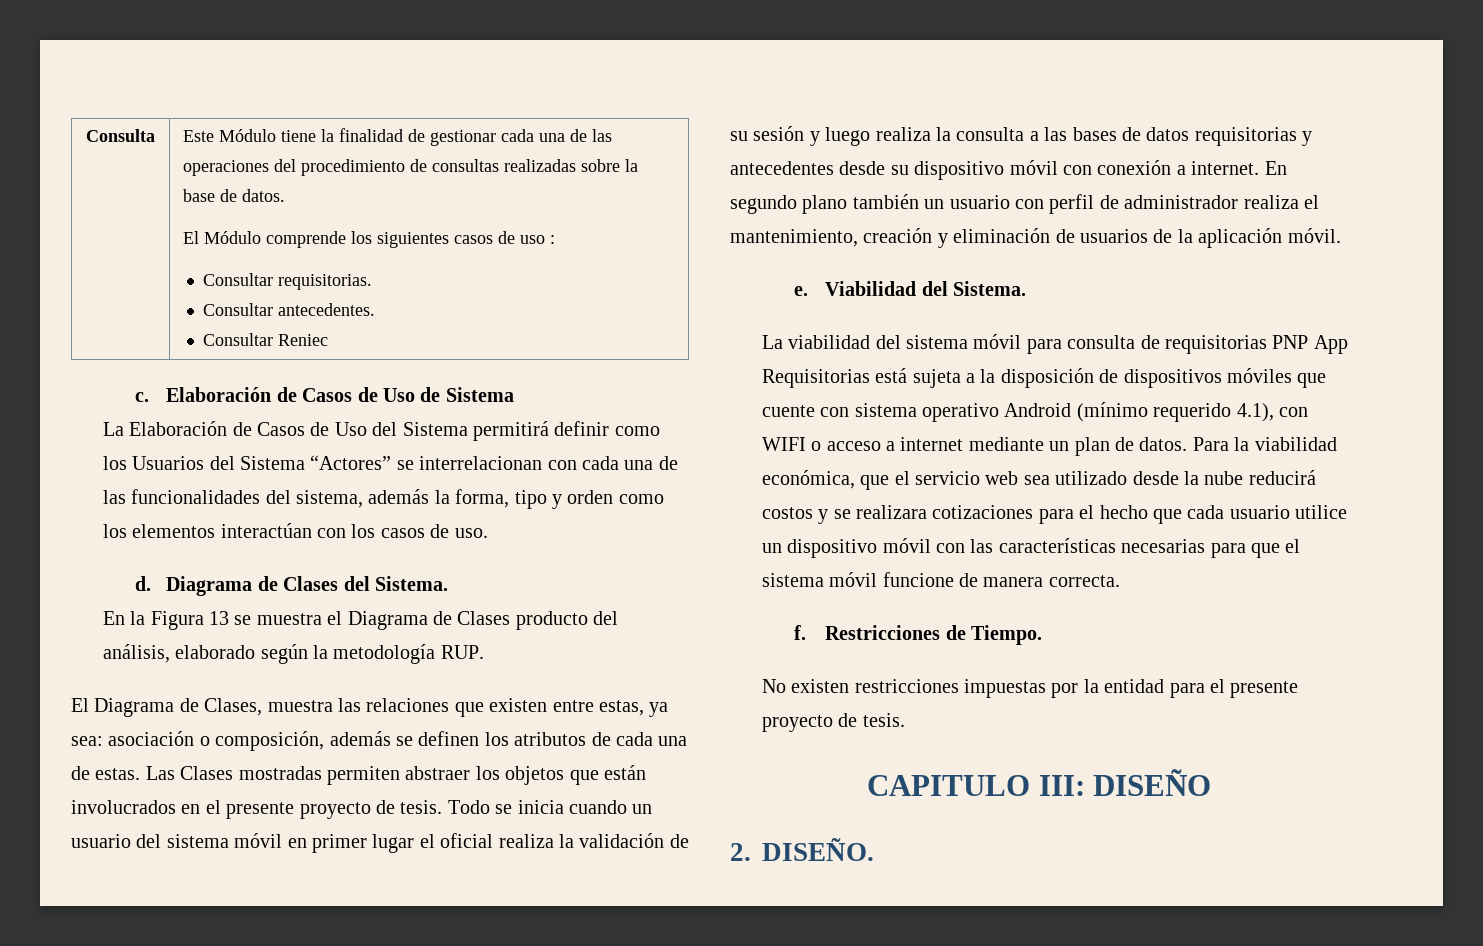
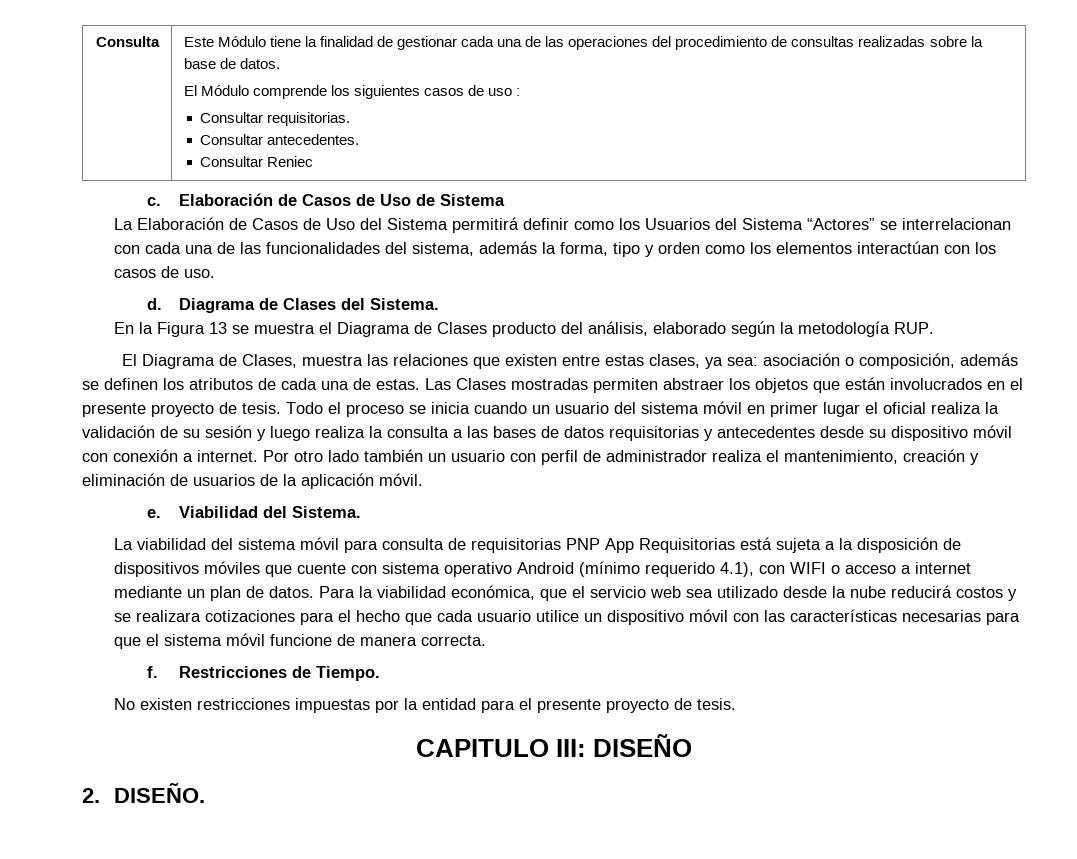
[598,700,644,716] estas, -> [605,354,701,368] estas clases,
(490, 807) none -> [328,402,404,417] el proceso
[1264,161,1287,175] [730,195,848,214] En segundo plano -> [263,450,359,462] Por otro lado

